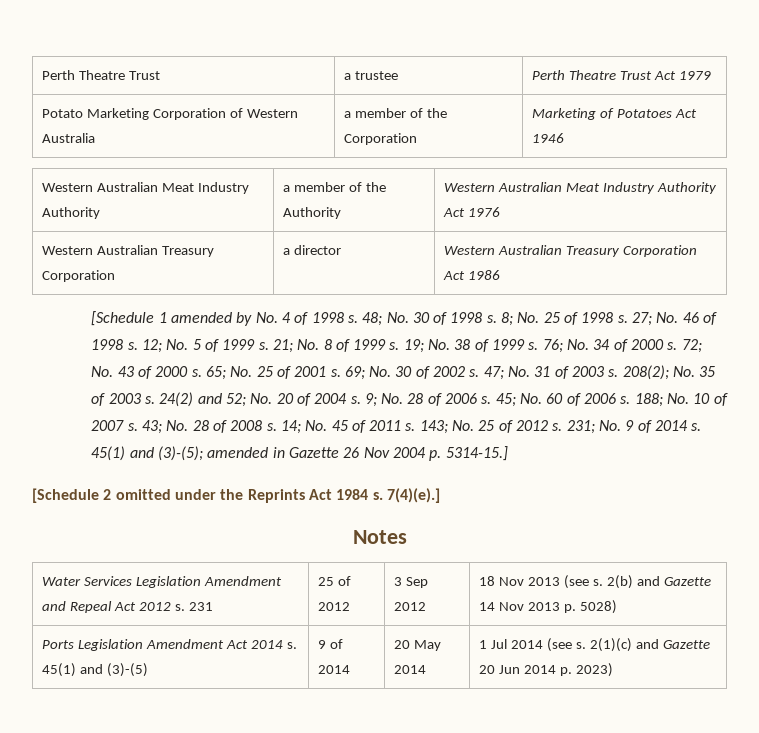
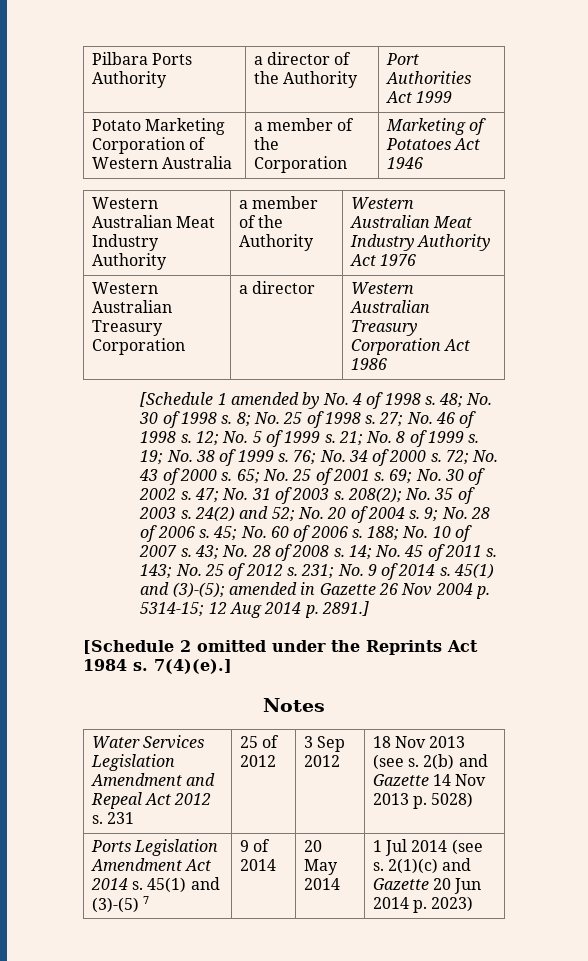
[42,70,161,80] [344,71,399,80] [532,70,712,80] Perth Theatre Trust | a trustee | Perth Theatre Trust Act 1979 -> [91,52,192,65] [91,71,167,88] [253,52,352,65] [253,71,358,88] [385,53,419,65] [385,71,471,84] [385,91,452,103] Pilbara Ports Authority | a director of the Authority | Port Authorities Act 1999
[445,446,508,461] 5314-15.] -> [140,601,369,618] 5314-15; 12 Aug 2014 p. 2891.]
(149, 670) none -> [142,896,149,904] 7

